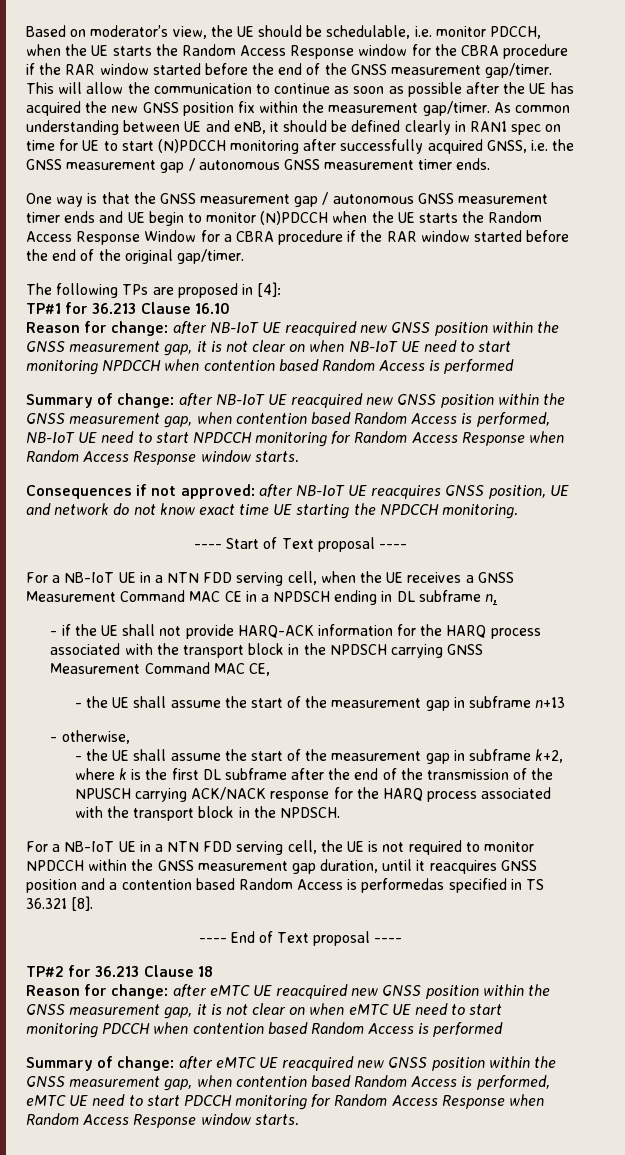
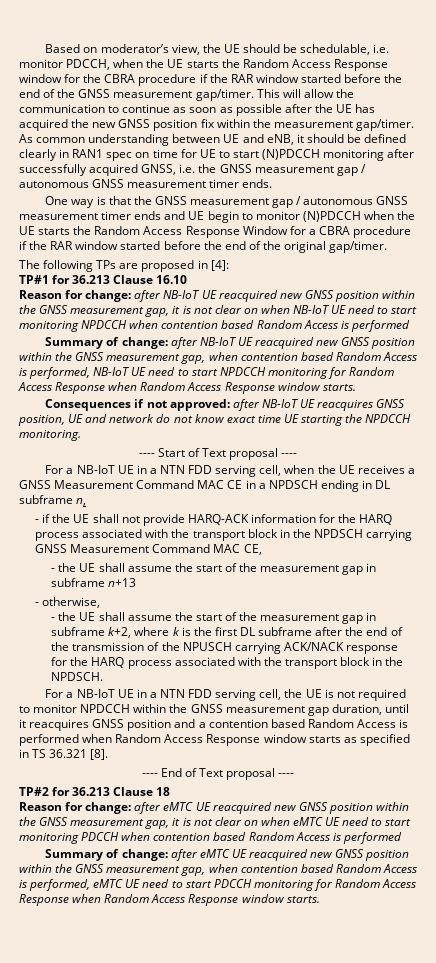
[361,878,445,893] performedas -> [19,734,357,746] performed when Random Access Response window starts as

